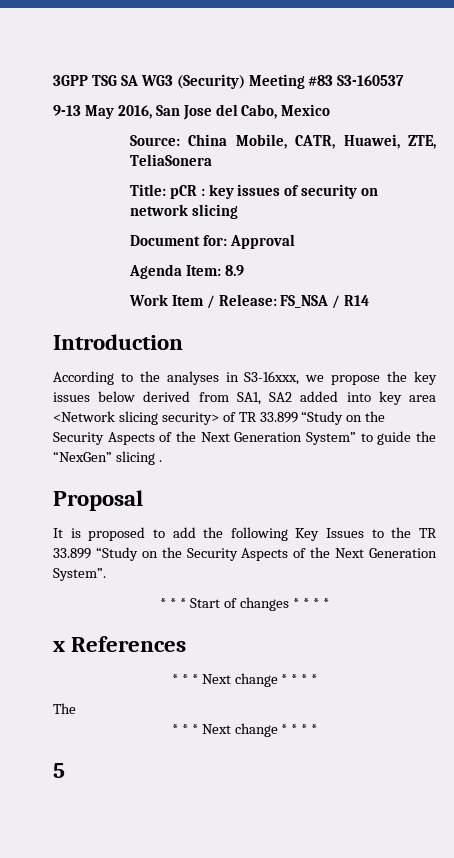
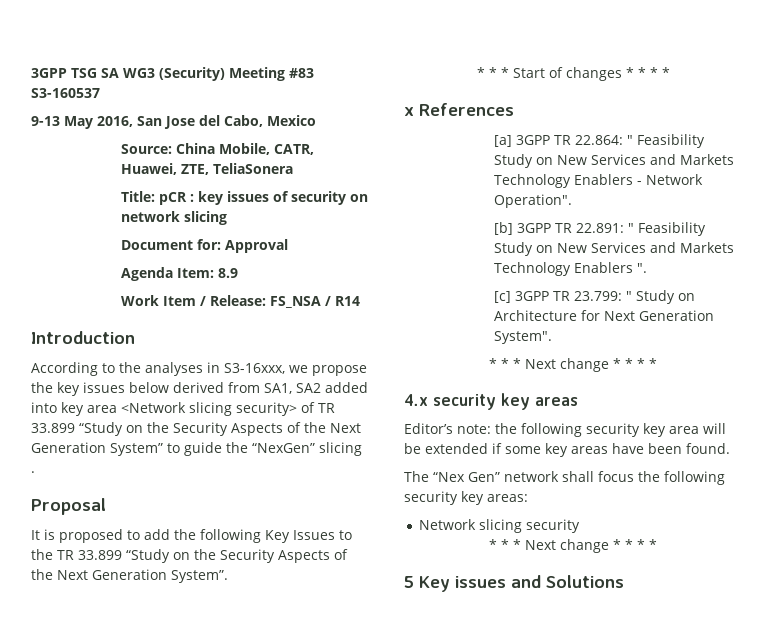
[171,673,318,687] [53,703,76,714] // * * * Next change * * * * // The -> [493,134,705,148] [493,154,734,168] [493,174,703,188] [493,194,572,208] [493,222,706,236] [493,242,734,256] [493,262,647,276] [493,290,695,304] [493,310,714,321] [493,331,552,344] [489,358,657,372] [404,393,578,410] [404,423,726,437] [404,443,730,457] [404,471,725,485] [404,491,528,505] [419,519,581,533] // [a] 3GPP TR 22.864: " Feasibility Study on New Services and Markets Technology Enablers - Network Operation". // [b] 3GPP TR 22.891: " Feasibility Study on New Services and Markets Technology Enablers ". // [c] 3GPP TR 23.799: " Study on Architecture for Next Generation System". // * * * Next change * * * * // 4.x security key areas // Editor’s note: the following security key area will be extended if some key areas have been found. // The “Nex Gen” network shall focus the following security key areas: // Network slicing security
(65, 770) none -> [419,575,624,592] Key issues and Solutions

